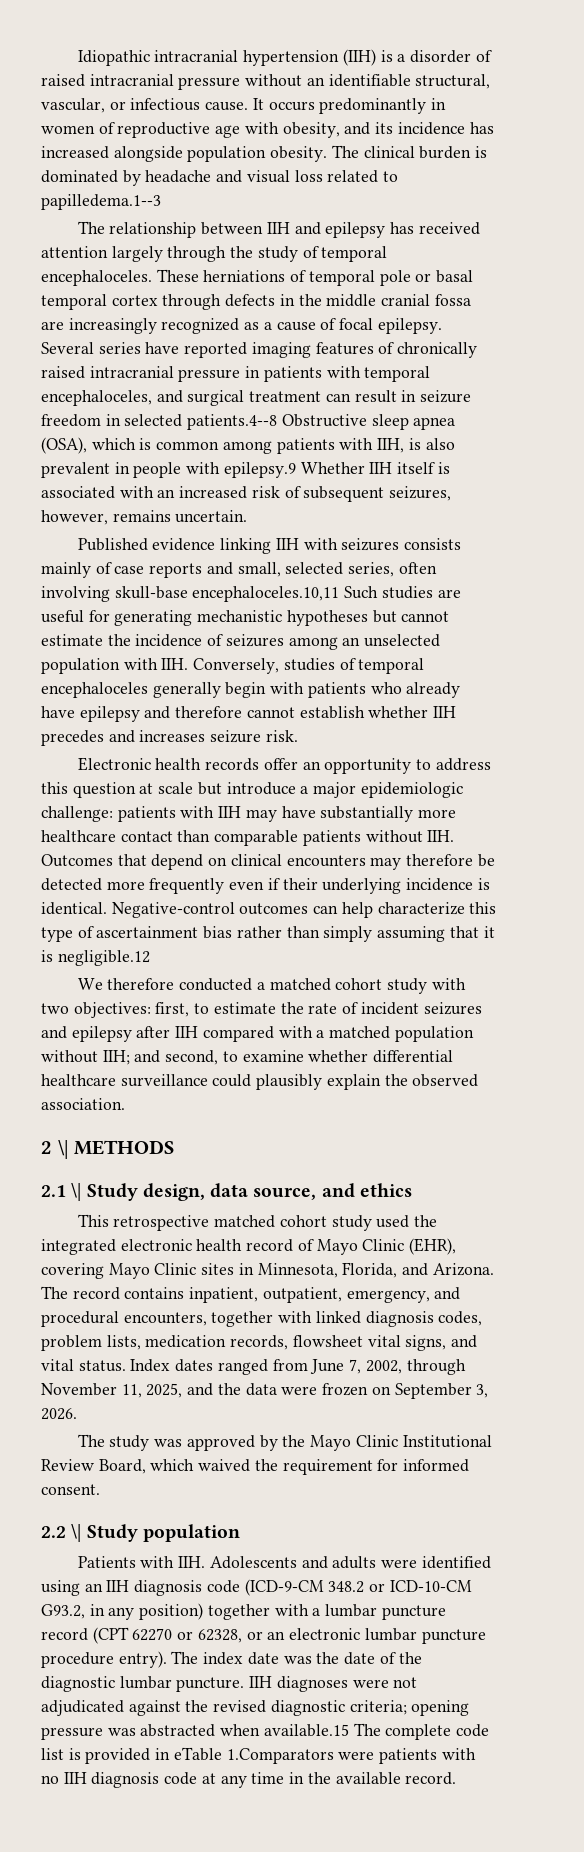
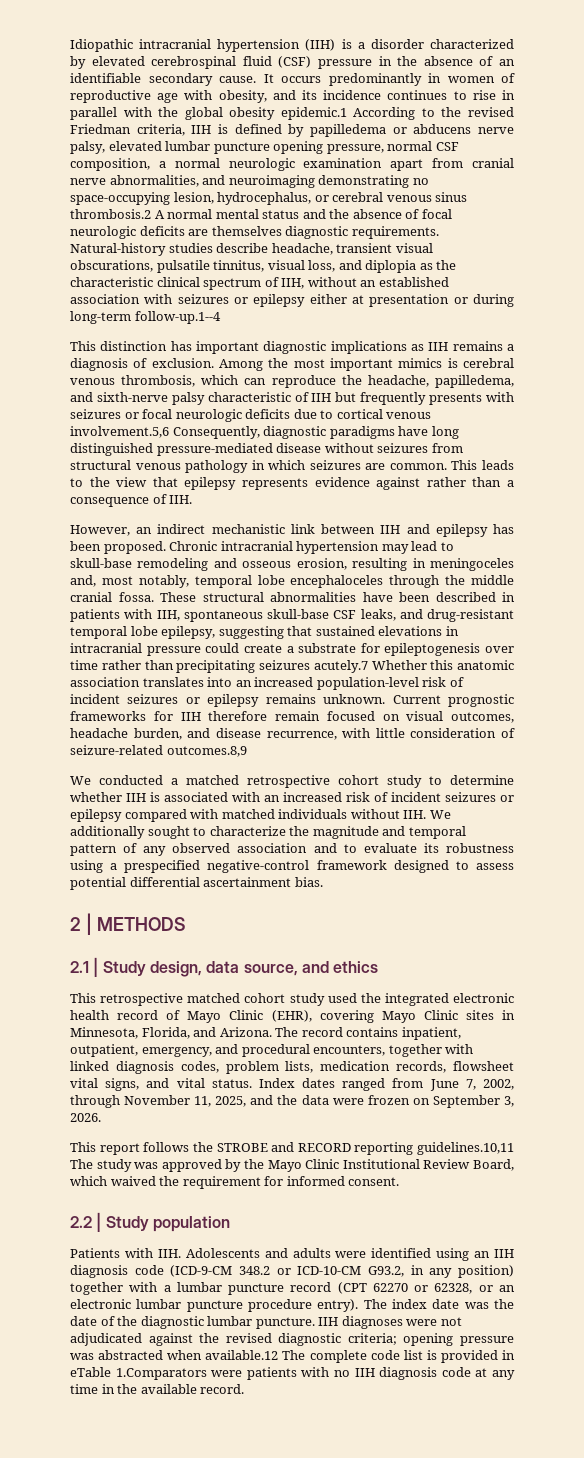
[475,50,492,62] [41,74,491,90] [41,98,201,113] of raised intracranial pressure without an identifiable structural, vascular, or infectious -> [430,39,515,49] [70,56,516,69] [70,73,213,86] characterized by elevated cerebrospinal fluid (CSF) pressure in the absence of an identifiable secondary
[469,122,494,134] [41,145,488,162] [41,170,399,186] [41,194,161,210] [77,221,197,238] has increased alongside population obesity. The clinical burden is dominated by headache and visual loss related to papilledema.1--3 // The relationship -> [387,90,515,100] [70,107,514,120] [70,124,514,137] [70,141,459,154] [70,158,514,171] [70,175,429,188] [70,192,468,205] [70,209,452,219] [70,226,439,239] [70,243,433,256] [70,260,457,273] [70,277,449,290] [70,294,514,307] [70,311,221,324] [70,341,514,354] [70,358,514,371] [70,375,514,388] [70,392,515,405] [70,409,432,422] [70,426,459,439] [70,443,463,456] [70,460,514,473] [70,477,514,490] [70,494,193,507] [70,524,315,536] continues to rise in parallel with the global obesity epidemic.1 According to the revised Friedman criteria, IIH is defined by papilledema or abducens nerve palsy, elevated lumbar puncture opening pressure, normal CSF composition, a normal neurologic examination apart from cranial nerve abnormalities, and neuroimaging demonstrating no space-occupying lesion, hydrocephalus, or cerebral venous sinus thrombosis.2 A normal mental status and the absence of focal neurologic deficits are themselves diagnostic requirements. Natural-history studies describe headache, transient visual obscurations, pulsatile tinnitus, visual loss, and diplopia as the characteristic clinical spectrum of IIH, without an established association with seizures or epilepsy either at presentation or during long-term follow-up.1--4 // This distinction has important diagnostic implications as IIH remains a diagnosis of exclusion. Among the most important mimics is cerebral venous thrombosis, which can reproduce the headache, papilledema, and sixth-nerve palsy characteristic of IIH but frequently presents with seizures or focal neurologic deficits due to cortical venous involvement.5,6 Consequently, diagnostic paradigms have long distinguished pressure-mediated disease without seizures from structural venous pathology in which seizures are common. This leads to the view that epilepsy represents evidence against rather than a consequence of IIH. // However, an indirect mechanistic link
[418,222,480,235] [41,246,388,262] [41,269,474,286] [41,294,471,310] [41,318,442,334] [41,342,478,358] [41,366,431,382] [41,390,472,406] [41,414,456,430] [41,437,455,454] [41,462,436,478] received attention largely through the study of temporal encephaloceles. These herniations of temporal pole or basal temporal cortex through defects in the middle cranial fossa are increasingly recognized as a cause of focal epilepsy. Several series have reported imaging features of chronically raised intracranial pressure in patients with temporal encephaloceles, and surgical treatment can result in seizure freedom in selected patients.4--8 Obstructive sleep apnea (OSA), which is common among patients with IIH, is also prevalent in people with epilepsy.9 Whether IIH itself -> [70,541,454,554] [70,558,514,571] [70,575,514,588] [70,592,515,602] [70,609,514,622] [70,626,459,639] [70,643,514,656] [70,660,514,673] [70,677,464,690] [70,694,514,707] [70,711,514,723] [70,728,515,740] [70,745,247,757] [70,775,514,788] [70,792,146,802] been proposed. Chronic intracranial hypertension may lead to skull-base remodeling and osseous erosion, resulting in meningoceles and, most notably, temporal lobe encephaloceles through the middle cranial fossa. These structural abnormalities have been described in patients with IIH, spontaneous skull-base CSF leaks, and drug-resistant temporal lobe epilepsy, suggesting that sustained elevations in intracranial pressure could create a substrate for epileptogenesis over time rather than precipitating seizures acutely.7 Whether this anatomic association translates into an increased population-level risk of incident seizures or epilepsy remains unknown. Current prognostic frameworks for IIH therefore remain focused on visual outcomes, headache burden, and disease recurrence, with little consideration of seizure-related outcomes.8,9 // We conducted a matched retrospective cohort study to determine whether IIH
[303,486,452,502] [41,510,248,525] [77,538,462,554] [41,562,437,578] [41,586,461,602] [41,610,450,626] [41,634,441,650] [41,658,425,674] [41,682,461,698] [41,706,457,722] [41,730,298,746] [77,757,491,774] [41,782,463,798] [41,806,457,822] [41,830,455,846] [41,854,495,870] [41,878,490,894] [41,902,497,918] [41,926,495,942] [41,950,150,966] [77,978,466,994] [41,1002,482,1018] [41,1026,474,1042] [41,1050,454,1065] [41,1074,479,1090] [41,1098,125,1110] subsequent seizures, however, remains uncertain. // Published evidence linking IIH with seizures consists mainly of case reports and small, selected series, often involving skull-base encephaloceles.10,11 Such studies are useful for generating mechanistic hypotheses but cannot estimate the incidence of seizures among an unselected population with IIH. Conversely, studies of temporal encephaloceles generally begin with patients who already have epilepsy and therefore cannot establish whether IIH precedes and increases seizure risk. // Electronic health records offer an opportunity to address this question at scale but introduce a major epidemiologic challenge: patients with IIH may have substantially more healthcare contact than comparable patients without IIH. Outcomes that depend on clinical encounters may therefore be detected more frequently even if their underlying incidence is identical. Negative-control outcomes can help characterize this type of ascertainment bias rather than simply assuming that it is negligible.12 // We therefore conducted a matched cohort study with two objectives: first, to estimate the rate of incident seizures and epilepsy after IIH compared with a matched population without IIH; and second, to examine whether differential healthcare surveillance could plausibly explain the observed association. -> [391,792,514,802] [70,809,451,822] [70,826,466,839] [70,843,514,856] [70,860,514,873] [70,877,323,890] incident seizures or epilepsy compared with matched individuals without IIH. We additionally sought to characterize the magnitude and temporal pattern of any observed association and to evaluate its robustness using a prespecified negative-control framework designed to assess potential differential ascertainment bias.
[57,1140,69,1159] \| -> [85,913,92,935] |
[71,1183,82,1201] \| -> [93,957,99,977] |
(77, 1414) none -> [70,1142,514,1155] This report follows the STROBE and RECORD reporting guidelines.10,11
[71,1524,82,1542] \| -> [96,1212,102,1232] |
[263,1724,349,1737] available.15 -> [205,1350,279,1360] available.12

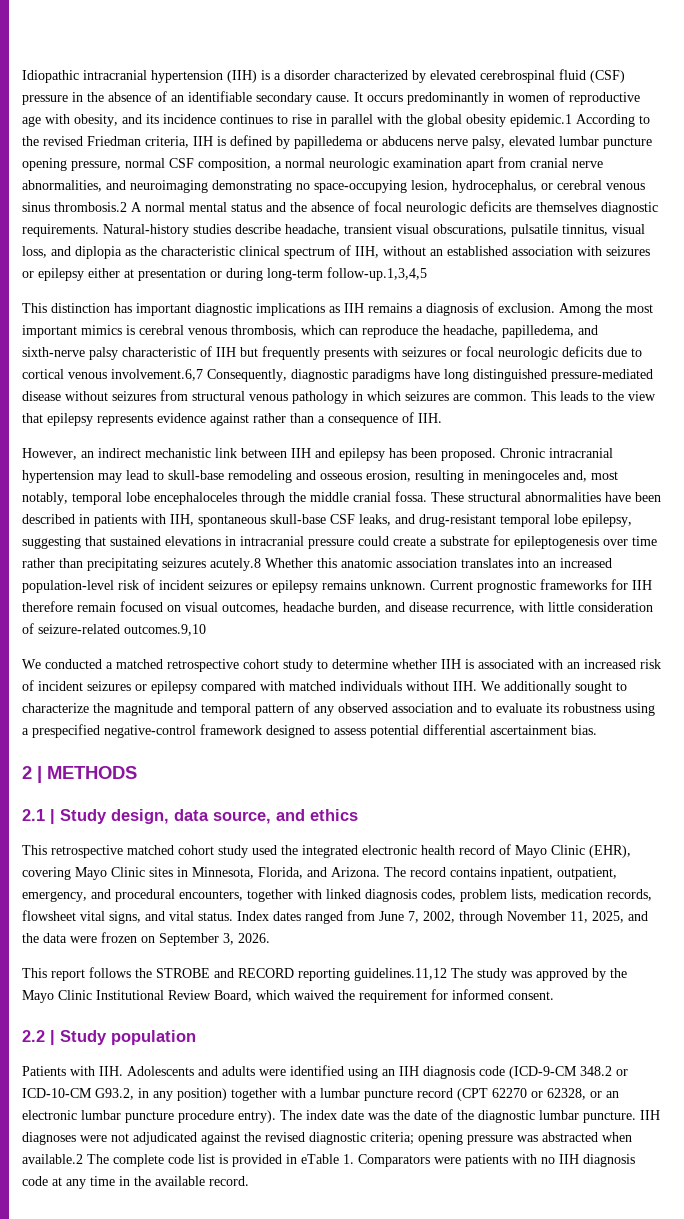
[134,311,221,324] follow-up.1--4 -> [327,267,427,281] follow-up.1,3,4,5
[70,426,169,438] involvement.5,6 -> [111,369,203,381] involvement.6,7
[313,660,368,673] acutely.7 -> [210,558,261,571] acutely.8
[166,746,247,757] outcomes.8,9 -> [124,624,206,636] outcomes.9,10
[417,1142,514,1155] guidelines.10,11 -> [354,968,447,981] guidelines.11,12
[205,1350,279,1360] available.12 -> [22,1154,83,1164] available.2
[115,1368,207,1380] 1.Comparators -> [343,1154,430,1167] 1. Comparators

